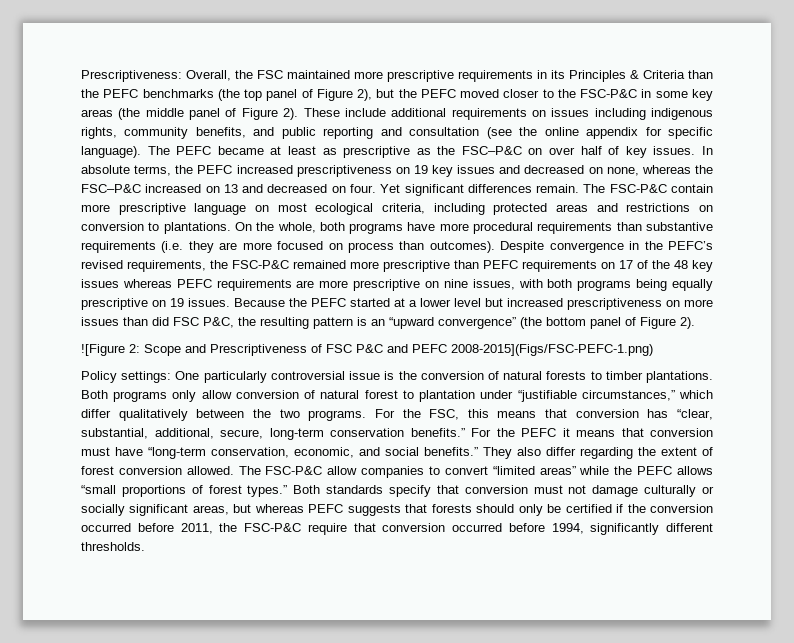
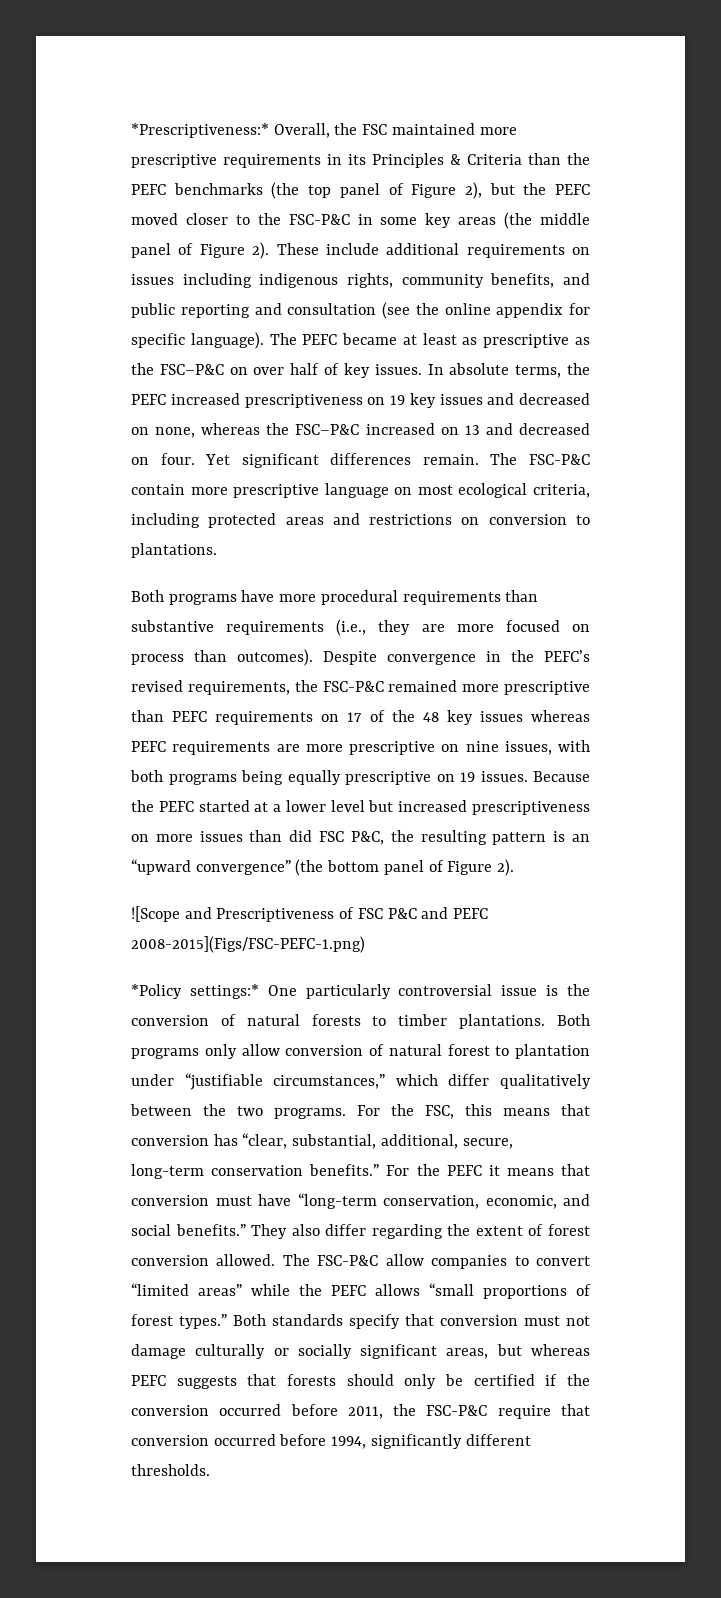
[81,70,182,82] Prescriptiveness: -> [131,123,269,138] *Prescriptiveness:*
[234,222,345,233] On the whole, both -> [131,590,164,602] // Both
[161,241,184,253] (i.e. -> [336,619,367,636] (i.e.,
[81,344,181,356] ![Figure 2: Scope -> [131,906,180,922] ![Scope
[81,371,172,383] Policy settings: -> [131,984,259,999] *Policy settings:*

